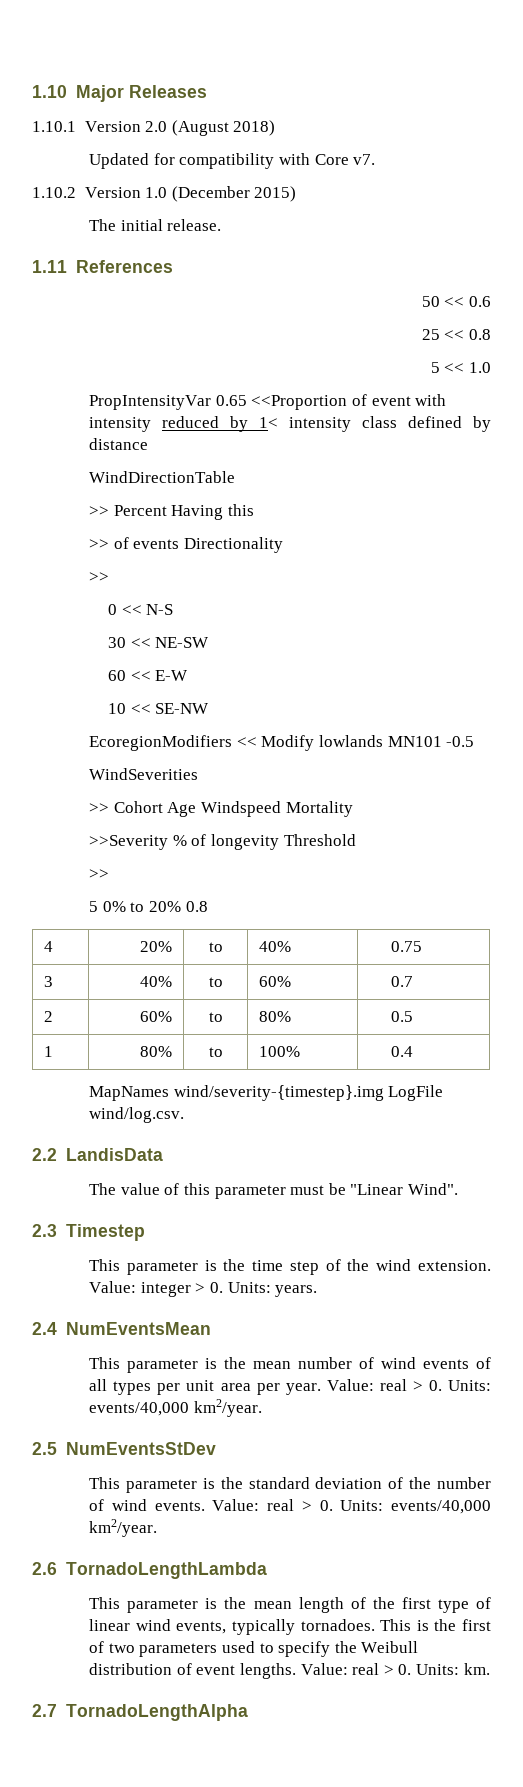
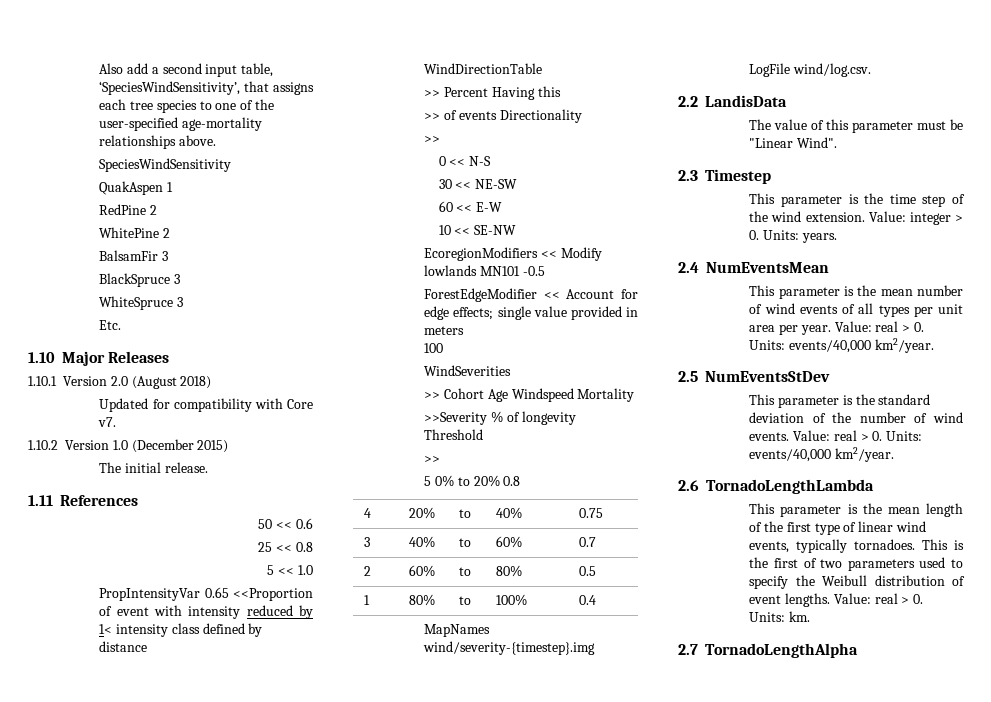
(32, 91) none -> [99,63,274,77] [99,81,314,95] [99,99,275,113] [99,117,263,131] [99,135,217,149] [99,158,232,172] [99,181,174,195] [99,204,158,215] [99,227,171,238] [99,250,169,261] [99,273,181,287] [99,296,184,310] [99,320,122,330] Also add a second input table, ‘SpeciesWindSensitivity’, that assigns each tree species to one of the user-specified age-mortality relationships above. // SpeciesWindSensitivity // QuakAspen 1 // RedPine 2 // WhitePine 2 // BalsamFir 3 // BlackSpruce 3 // WhiteSpruce 3 // Etc. //
(475, 741) none -> [424,288,638,302] [424,306,638,320] [424,326,465,335] [424,343,444,353] // ForestEdgeModifier << Account for edge effects; single value provided in meters // 100

